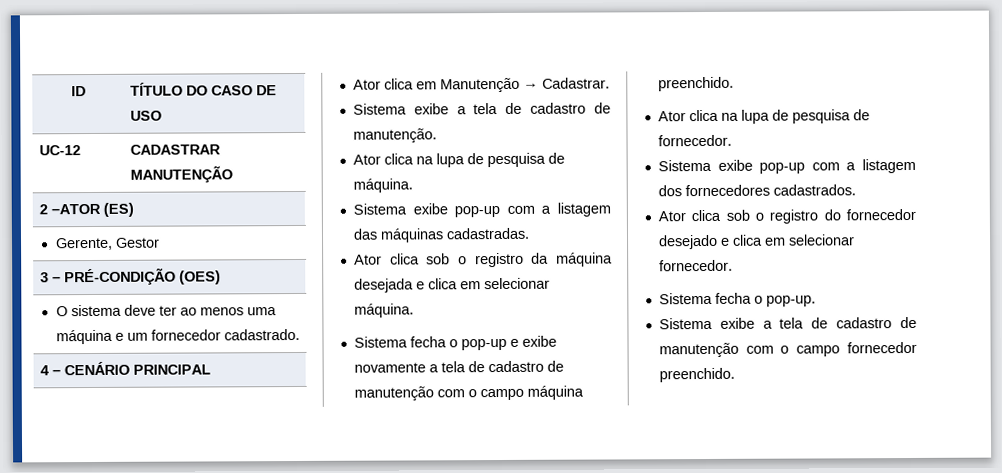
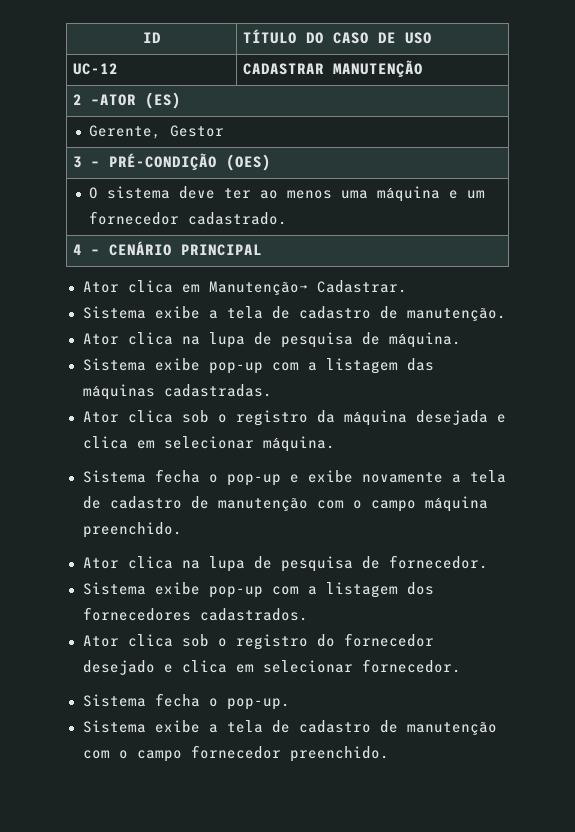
[439,77,539,93] Manutenção → -> [208,281,308,295] Manutenção→

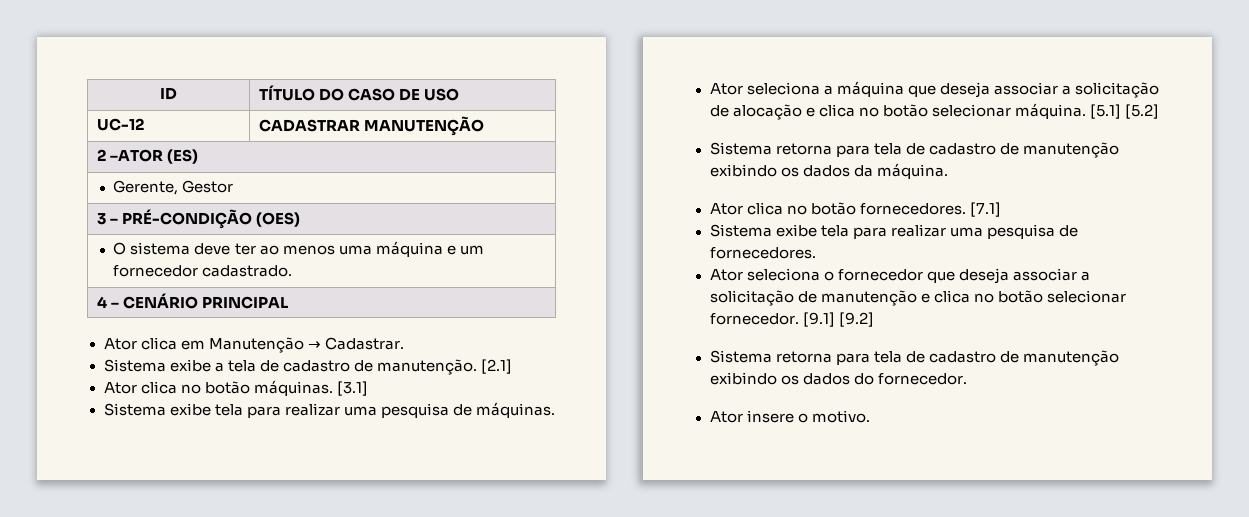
[208,281,308,295] Manutenção→ -> [208,337,321,353] Manutenção →
[82,332,461,348] [82,358,434,374] [82,384,272,400] [82,410,506,426] [82,436,155,449] // Ator clica na lupa de pesquisa de máquina. // Sistema exibe pop-up com a listagem das máquinas cadastradas. // Ator clica sob o registro da máquina desejada e clica em -> [480,359,512,374] [103,380,368,396] [103,402,555,418] [709,81,1159,98] [709,104,928,120] [2.1] // Ator clica no botão máquinas. [3.1] // Sistema exibe tela para realizar uma pesquisa de máquinas. // Ator seleciona a máquina que deseja associar a solicitação de alocação e clica no botão
[82,469,506,486] [82,496,488,512] [82,522,182,538] [82,555,488,572] [82,582,434,598] [82,607,308,621] [82,633,434,650] [82,660,254,675] // Sistema fecha o pop-up e exibe novamente a tela de cadastro de manutenção com o campo máquina preenchido. // Ator clica na lupa de pesquisa de fornecedor. // Sistema exibe pop-up com a listagem dos fornecedores cadastrados. // Ator clica sob o registro do fornecedor desejado e clica em -> [1089,104,1159,119] [709,142,1119,158] [709,163,948,179] [709,202,1001,217] [709,224,1078,239] [709,247,816,259] [709,268,1090,284] [709,290,1043,306] [5.1] [5.2] // Sistema retorna para tela de cadastro de manutenção exibindo os dados da máquina. // Ator clica no botão fornecedores. [7.1] // Sistema exibe tela para realizar uma pesquisa de fornecedores. // Ator seleciona o fornecedor que deseja associar a solicitação de manutenção e clica no botão
[82,693,290,710] [82,720,497,735] [82,745,389,762] // Sistema fecha o pop-up. // Sistema exibe a tela de cadastro de manutenção com o campo fornecedor preenchido. -> [802,312,874,327] [709,350,1119,366] [709,372,967,385] [709,410,870,423] [9.1] [9.2] // Sistema retorna para tela de cadastro de manutenção exibindo os dados do fornecedor. // Ator insere o motivo.

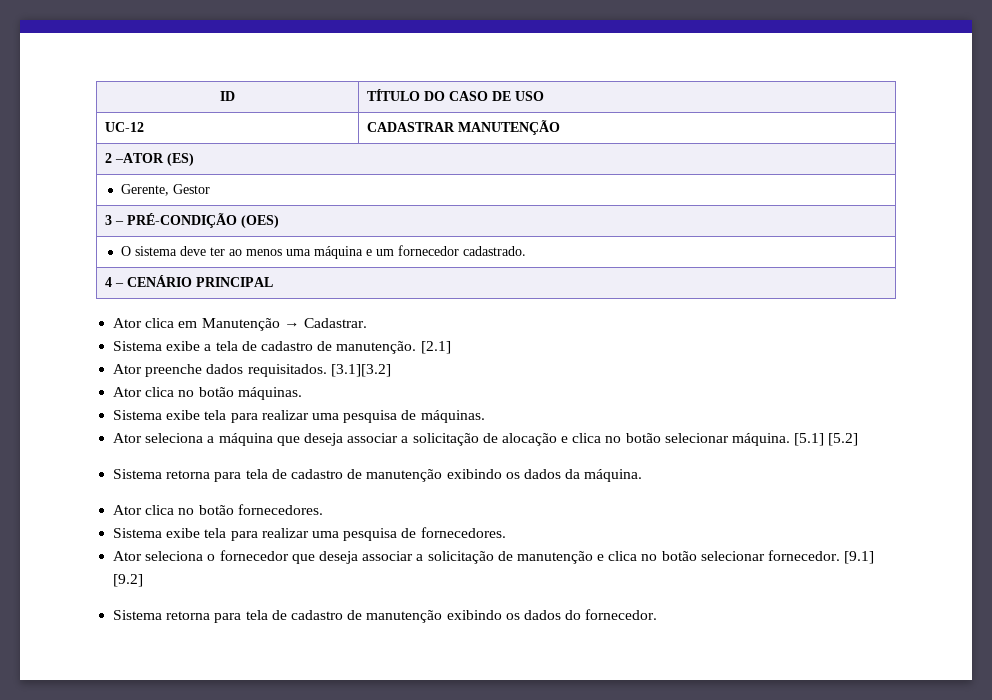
(512, 366) none -> [113,364,391,377] // Ator preenche dados requisitados. [3.1][3.2]
[336,381,368,396] [3.1] -> (302, 393) none
[969,202,1001,217] [7.1] -> (323, 509) none
[709,410,870,423] // Ator insere o motivo. -> (658, 614) none

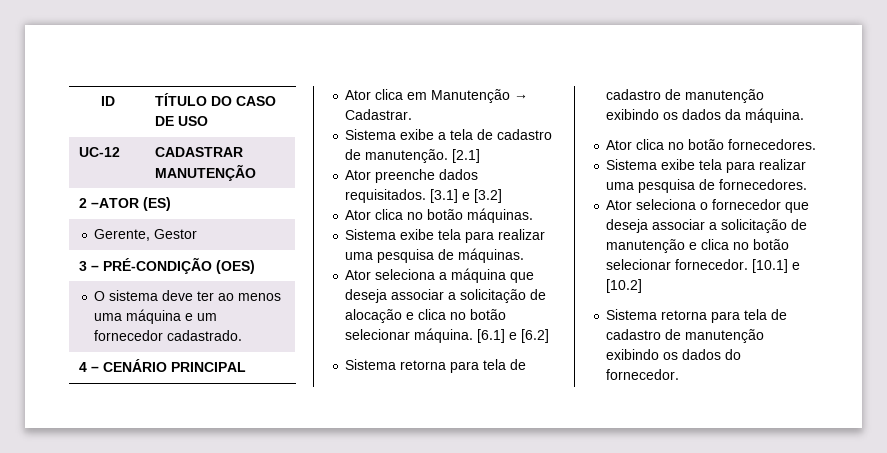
[330,364,391,377] [3.1][3.2] -> [430,189,503,203] [3.1] e [3.2]
[794,433,859,446] [5.1] [5.2] -> [477,329,550,343] [6.1] e [6.2]
[844,551,875,564] [113,574,144,587] [9.1] [9.2] -> [752,259,801,273] [606,279,643,293] [10.1] e [10.2]

